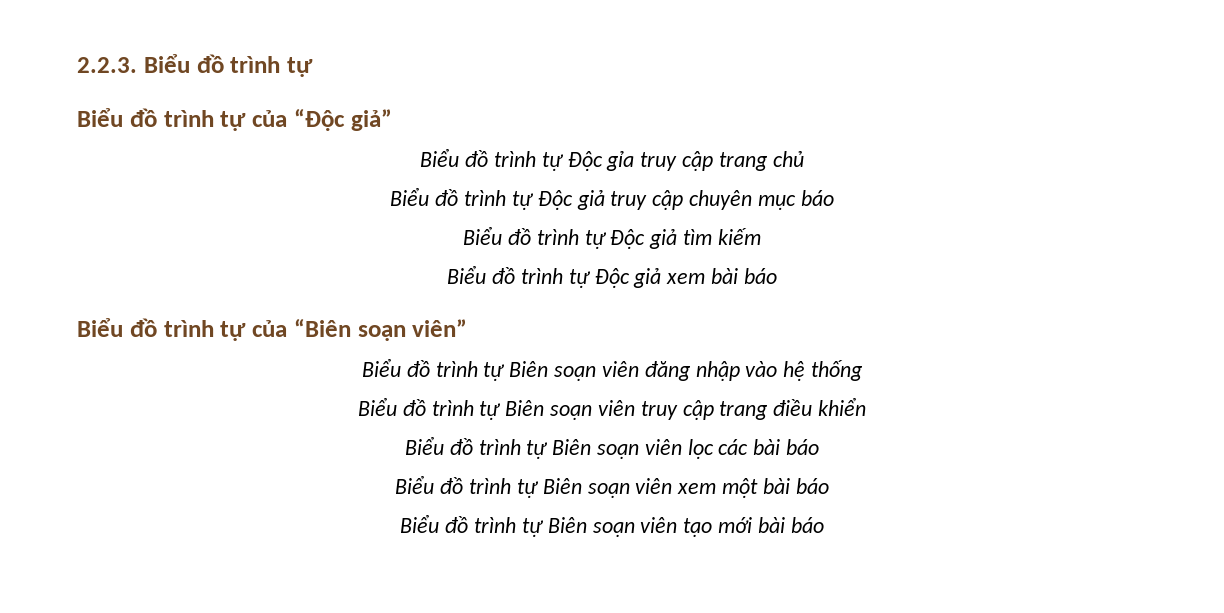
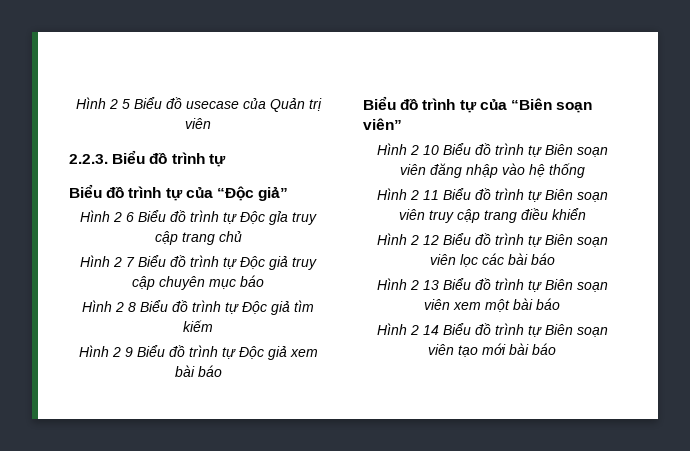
(77, 65) none -> [75,97,322,112] [185,118,211,129] Hình 2 5 Biểu đồ usecase của Quản trị viên //
(392, 120) none -> [80,210,134,222] Hình 2 6
(804, 159) none -> [80,255,135,267] Hình 2 7
(834, 198) none -> [82,300,136,312] Hình 2 8
(761, 236) none -> [78,345,133,357] Hình 2 9
(468, 328) none -> [376,143,439,155] Hình 2 10
(863, 370) none -> [376,188,439,200] Hình 2 11
(866, 407) none -> [376,233,439,245] Hình 2 12
(820, 447) none -> [376,278,439,290] Hình 2 13
(829, 486) none -> [376,323,439,335] Hình 2 14

